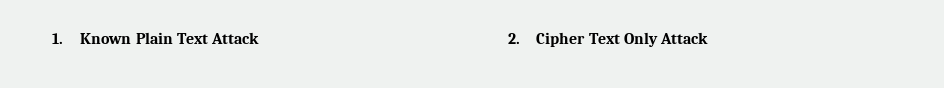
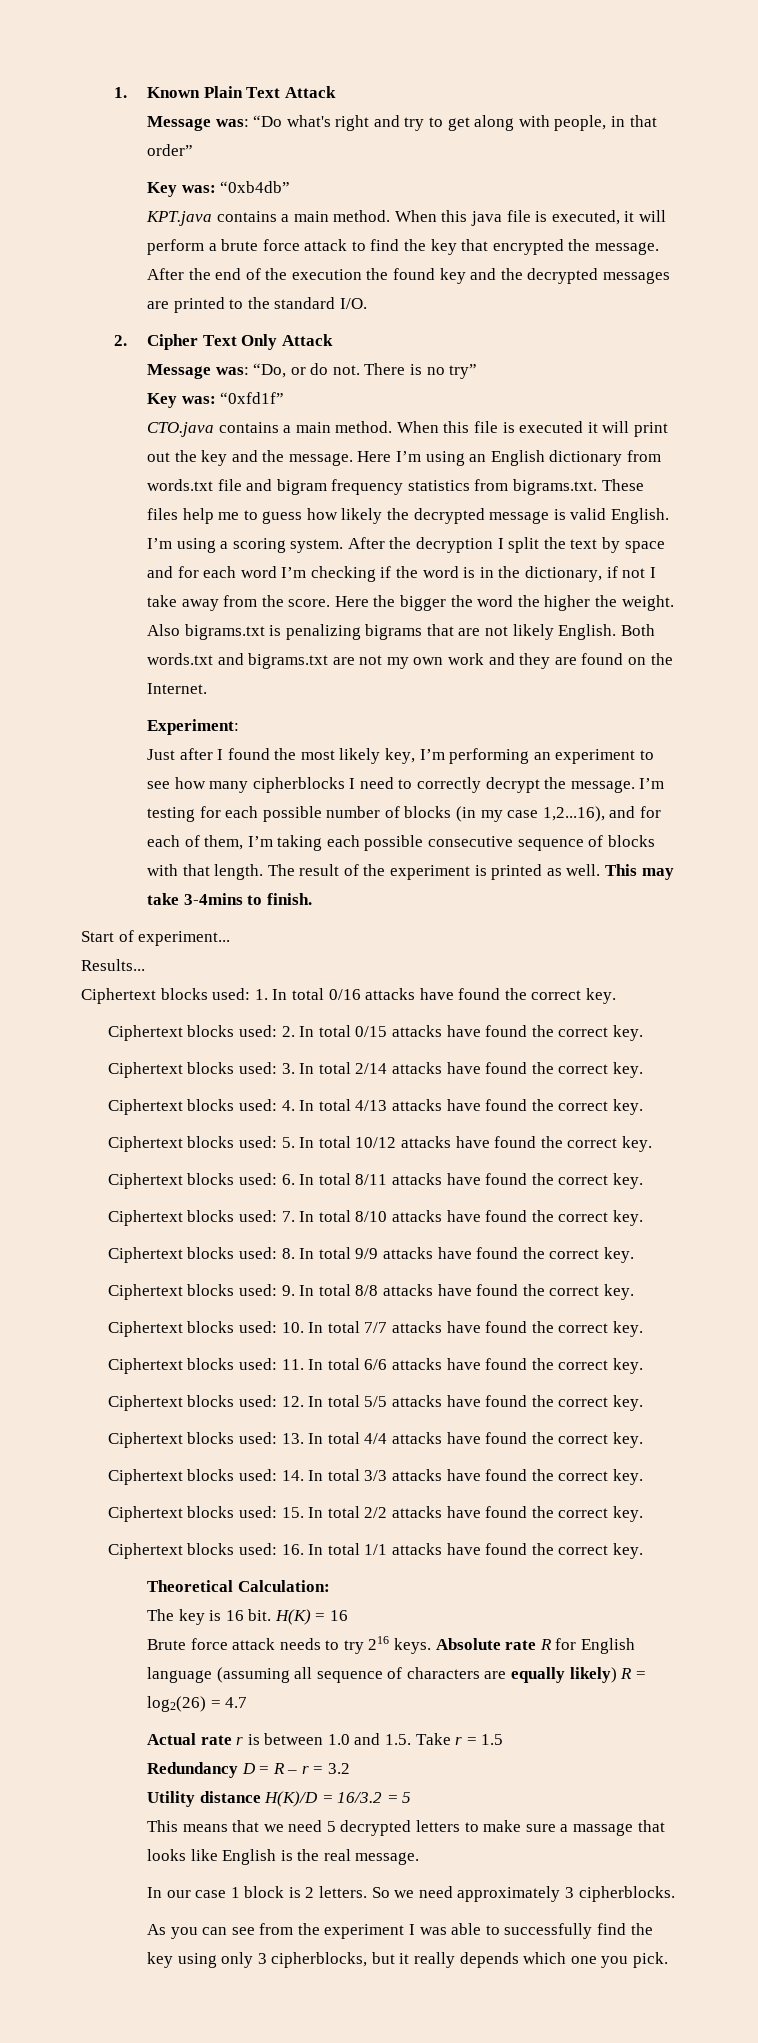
(260, 38) none -> [146,115,657,131] [146,144,193,156] [146,181,291,197] [145,210,667,226] [146,239,660,255] [146,268,671,284] [146,297,367,313] // Message was: “Do what's right and try to get along with people, in that order” // Key was: “0xb4db” // KPT.java contains a main method. When this java file is executed, it will perform a brute force attack to find the key that encrypted the message. After the end of the execution the found key and the decrypted messages are printed to the standard I/O.
(709, 38) none -> [146,363,478,379] [146,392,285,408] [146,421,669,437] [146,450,662,466] [146,479,644,495] [146,508,670,524] [146,537,665,553] [146,566,656,582] [146,595,674,611] [146,624,655,640] [146,653,673,669] [146,683,207,694] [146,719,239,735] [146,748,655,764] [146,777,665,793] [146,806,662,822] [146,835,655,851] [146,864,674,880] [146,893,312,905] [81,930,231,946] [81,959,145,971] [81,988,617,1004] [107,1025,643,1041] [107,1062,643,1078] [107,1099,643,1115] [107,1136,652,1152] [107,1173,643,1189] [107,1210,643,1226] [107,1247,634,1263] [107,1284,634,1300] [107,1321,643,1337] [107,1358,643,1374] [107,1395,643,1411] [107,1432,643,1448] [107,1469,643,1485] [107,1506,643,1522] [107,1543,643,1559] [146,1580,330,1592] [146,1609,349,1625] [146,1636,636,1654] [146,1667,646,1683] [146,1696,248,1712] [146,1733,504,1745] [146,1762,351,1778] [146,1791,412,1807] [146,1820,665,1836] [146,1849,420,1865] [146,1886,675,1902] [146,1923,653,1939] [146,1952,669,1968] // Message was: “Do, or do not. There is no try” // Key was: “0xfd1f” // CTO.java contains a main method. When this file is executed it will print out the key and the message. Here I’m using an English dictionary from words.txt file and bigram frequency statistics from bigrams.txt. These files help me to guess how likely the decrypted message is valid English. I’m using a scoring system. After the decryption I split the text by space and for each word I’m checking if the word is in the dictionary, if not I take away from the score. Here the bigger the word the higher the weight. Also bigrams.txt is penalizing bigrams that are not likely English. Both words.txt and bigrams.txt are not my own work and they are found on the Internet. // Experiment: // Just after I found the most likely key, I’m performing an experiment to see how many cipherblocks I need to correctly decrypt the message. I’m testing for each possible number of blocks (in my case 1,2...16), and for each of them, I’m taking each possible consecutive sequence of blocks with that length. The result of the experiment is printed as well. This may take 3-4mins to finish. // Start of experiment... // Results... // Ciphertext blocks used: 1. In total 0/16 attacks have found the correct key. // Ciphertext blocks used: 2. In total 0/15 attacks have found the correct key. // Ciphertext blocks used: 3. In total 2/14 attacks have found the correct key. // Ciphertext blocks used: 4. In total 4/13 attacks have found the correct key. // Ciphertext blocks used: 5. In total 10/12 attacks have found the correct key. // Ciphertext blocks used: 6. In total 8/11 attacks have found the correct key. // Ciphertext blocks used: 7. In total 8/10 attacks have found the correct key. // Ciphertext blocks used: 8. In total 9/9 attacks have found the correct key. // Ciphertext blocks used: 9. In total 8/8 attacks have found the correct key. // Ciphertext blocks used: 10. In total 7/7 attacks have found the correct key. // Ciphertext blocks used: 11. In total 6/6 attacks have found the correct key. // Ciphertext blocks used: 12. In total 5/5 attacks have found the correct key. // Ciphertext blocks used: 13. In total 4/4 attacks have found the correct key. // Ciphertext blocks used: 14. In total 3/3 attacks have found the correct key. // Ciphertext blocks used: 15. In total 2/2 attacks have found the correct key. // Ciphertext blocks used: 16. In total 1/1 attacks have found the correct key. // Theoretical Calculation: // The key is 16 bit. H(K) = 16 // Brute force attack needs to try 216 keys. Absolute rate R for English language (assuming all sequence of characters are equally likely) R = log2(26) = 4.7 // Actual rate r is between 1.0 and 1.5. Take r = 1.5 // Redundancy D = R – r = 3.2 // Utility distance H(K)/D = 16/3.2 = 5 // This means that we need 5 decrypted letters to make sure a massage that looks like English is the real message. // In our case 1 block is 2 letters. So we need approximately 3 cipherblocks. // As you can see from the experiment I was able to successfully find the key using only 3 cipherblocks, but it really depends which one you pick.

